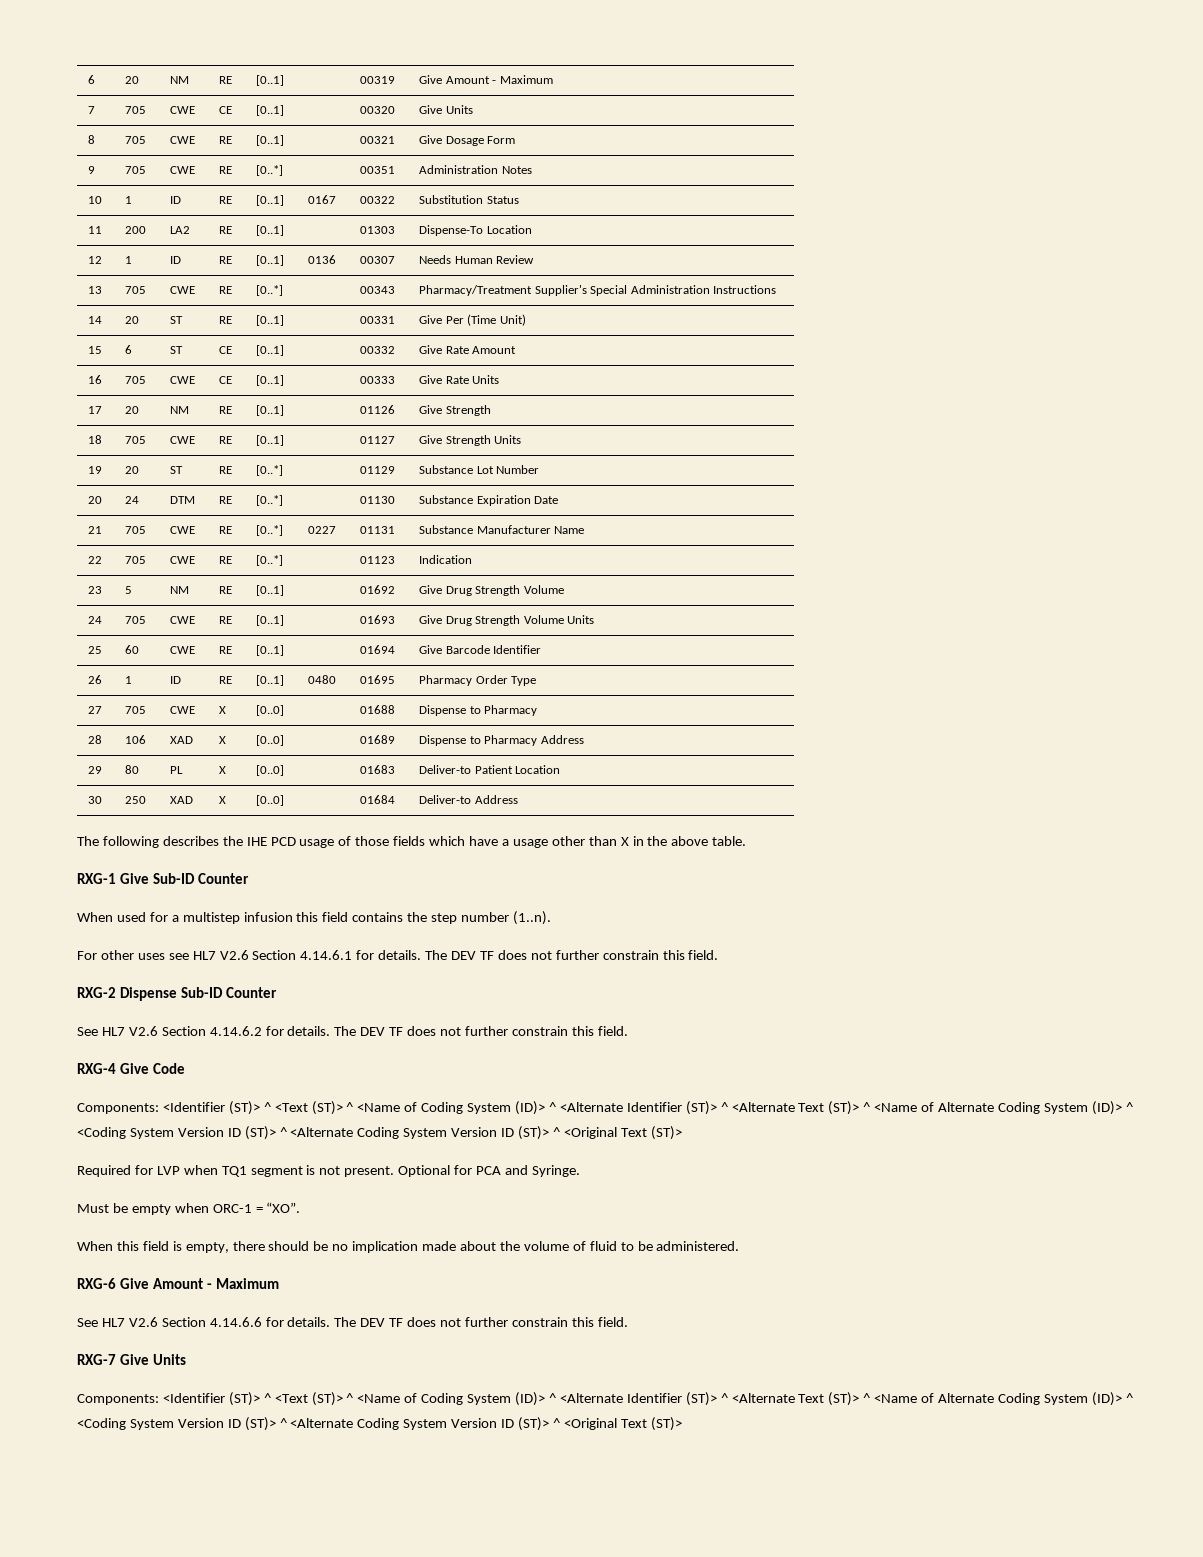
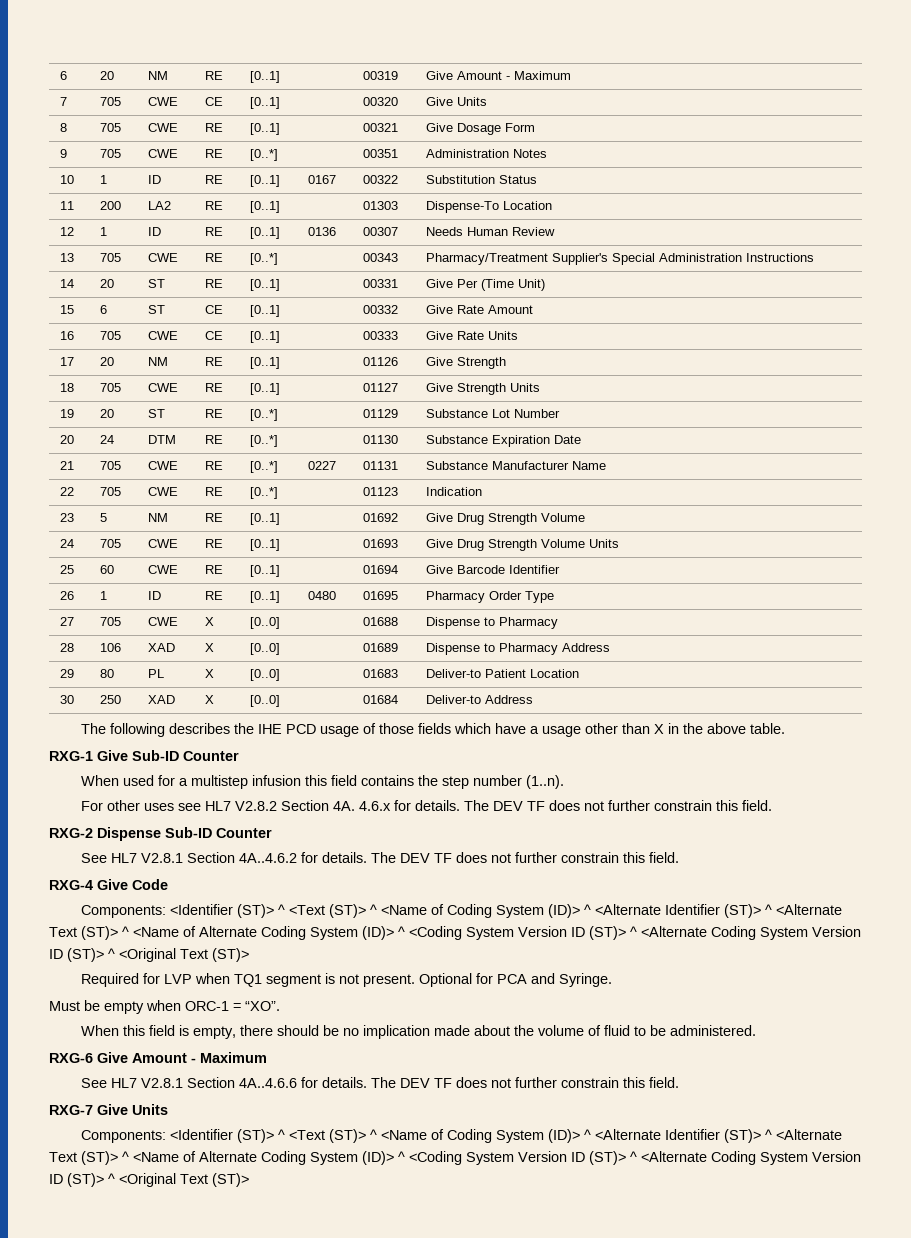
[219,950,353,960] V2.6 Section 4.14.6.1 -> [235,800,392,811] V2.8.2 Section 4A. 4.6.x
[128,1026,262,1036] V2.6 Section 4.14.6.2 -> [141,852,298,863] V2.8.1 Section 4A..4.6.2
[128,1317,262,1327] V2.6 Section 4.14.6.6 -> [141,1077,298,1088] V2.8.1 Section 4A..4.6.6

